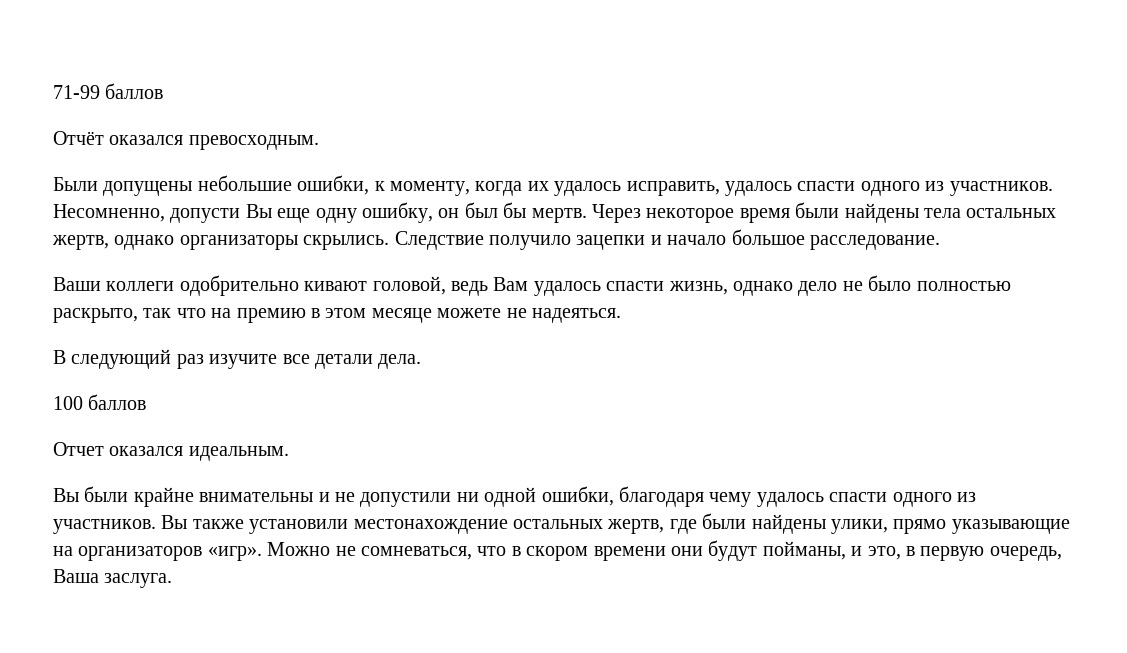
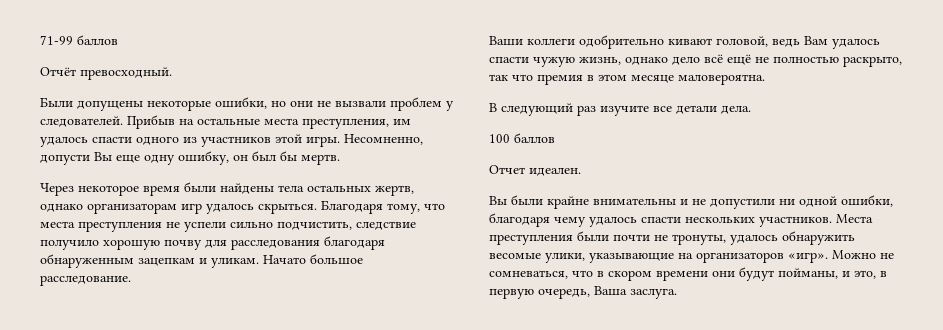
[109,135,319,150] оказался превосходным. -> [80,67,172,80] превосходный.
[197,175,1053,196] небольшие ошибки, к моменту, когда их удалось исправить, удалось спасти одного из участников. -> [147,97,454,111] [40,115,411,129] [40,134,340,147] некоторые ошибки, но они не вызвали проблем у следователей. Прибыв на остальные места преступления, им удалось спасти одного из участников этой игры.
(587, 215) none -> (340, 159) //
[179,231,727,250] организаторы скрылись. Следствие получило зацепки и начало -> [87,200,445,214] [40,221,416,232] [40,236,385,250] [40,254,306,268] организаторам игр удалось скрыться. Благодаря тому, что места преступления не успели сильно подчистить, следствие получило хорошую почву для расследования благодаря обнаруженным зацепкам и уликам. Начато
(665, 286) none -> [533,57,575,67] чужую
[842,275,912,291] не было -> [704,54,769,65] всё ещё не
[211,308,306,323] на премию -> [537,74,583,85] премия
[437,308,621,323] можете не надеяться. -> [678,74,765,85] маловероятна.
[109,446,289,461] оказался идеальным. -> [529,168,581,176] идеален.
[892,492,976,507] [53,513,947,534] одного из участников. Вы также установили местонахождение остальных жертв, где были найдены улики, прямо -> [685,214,873,227] [489,231,855,245] [489,253,585,263] нескольких участников. Места преступления были почти не тронуты, удалось обнаружить весомые улики,

